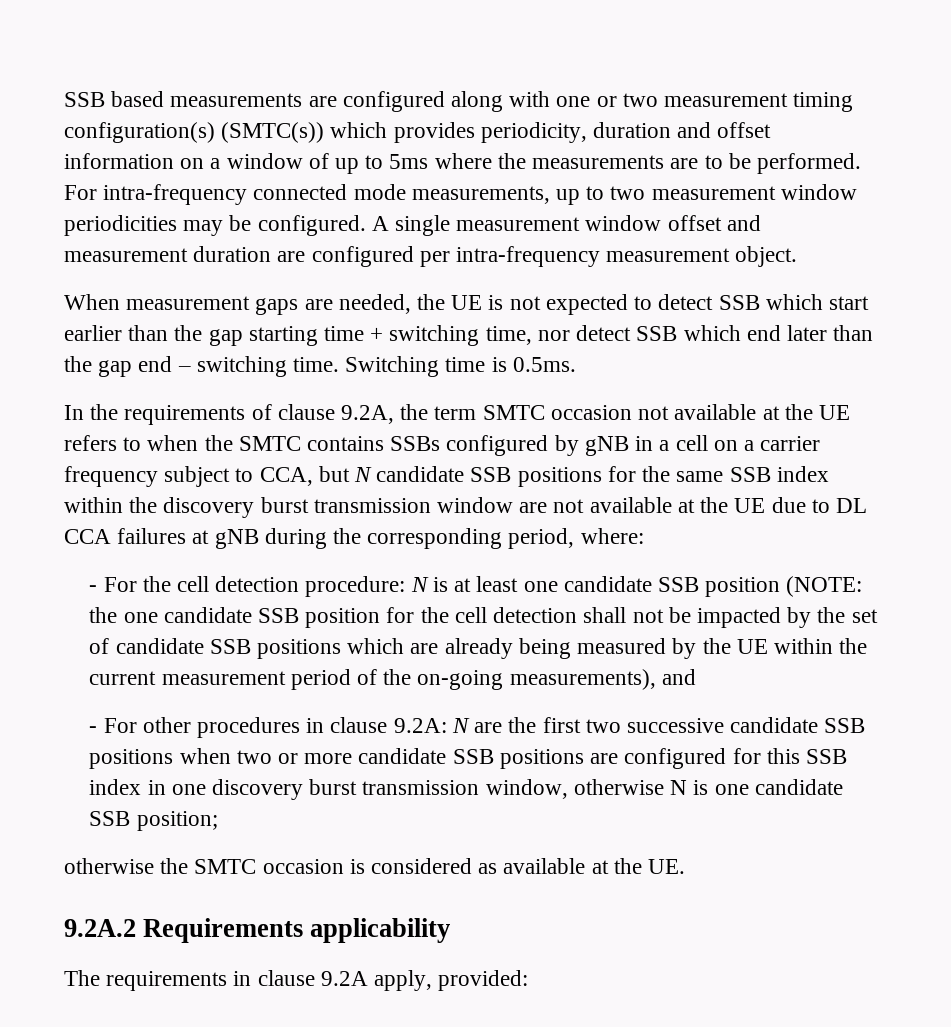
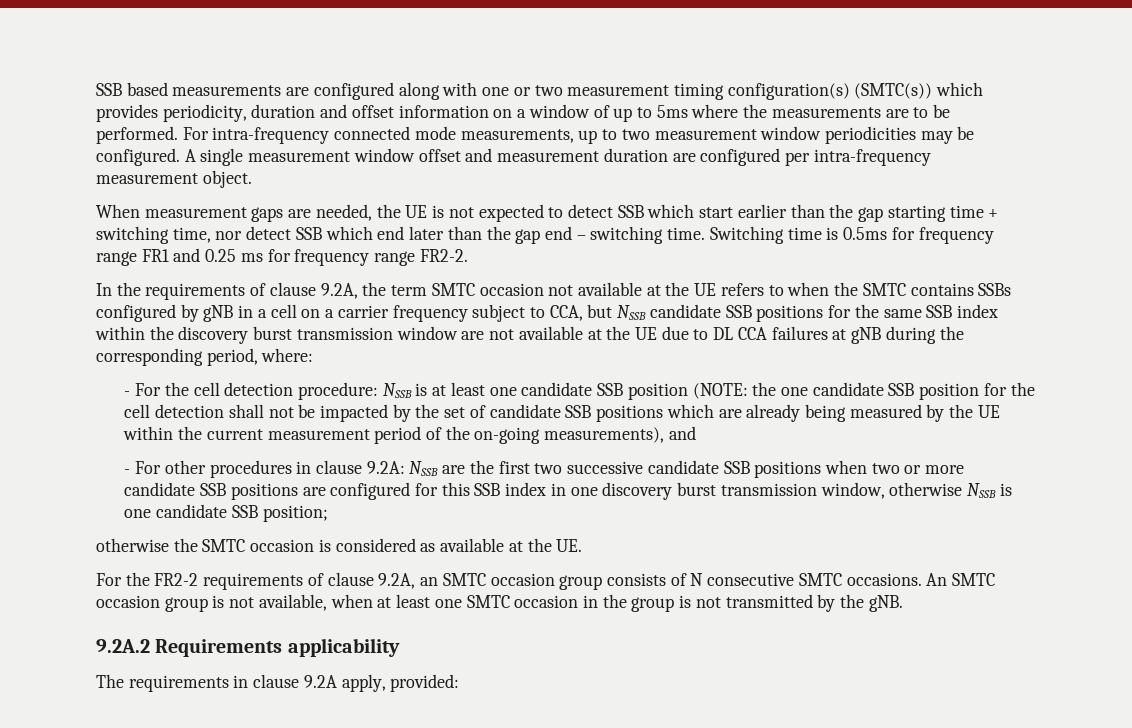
[512,357,576,372] 0.5ms. -> [843,227,994,244] [96,248,468,266] 0.5ms for frequency range FR1 and 0.25 ms for frequency range FR2-2.
[354,467,373,482] N -> [617,305,647,320] NSSB
[410,577,429,592] N -> [382,383,412,398] NSSB
[451,718,470,733] N -> [409,461,439,476] NSSB
[670,780,688,795] N -> [966,483,996,498] NSSB
(686, 866) none -> [96,572,996,590] [96,594,903,612] // For the FR2-2 requirements of clause 9.2A, an SMTC occasion group consists of N consecutive SMTC occasions. An SMTC occasion group is not available, when at least one SMTC occasion in the group is not transmitted by the gNB.

